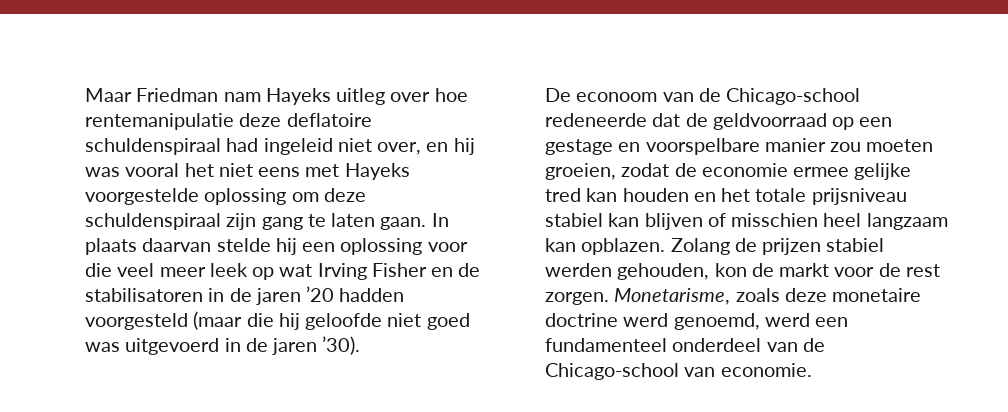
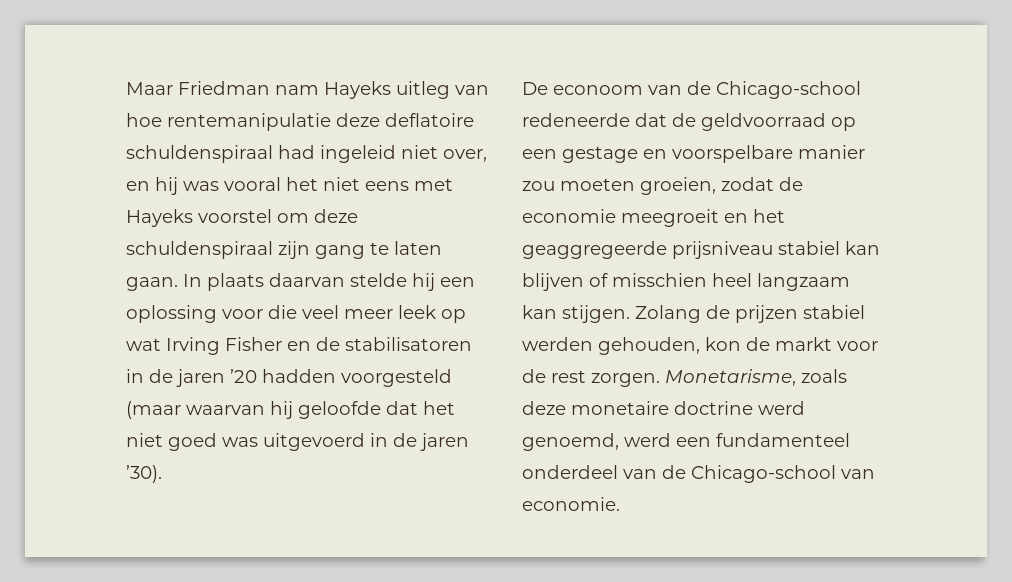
[390,92,431,102] over -> [455,85,489,95] van
[85,188,287,205] voorgestelde oplossing -> [198,209,272,223] voorstel
[246,313,274,327] die -> [186,405,265,415] waarvan
(383, 321) none -> [386,401,455,415] dat het
[793,163,912,180] [545,188,689,202] ermee gelijke tred kan houden -> [621,209,719,227] meegroeit
[755,188,807,202] totale -> [522,241,667,259] geaggregeerde
[581,238,666,255] opblazen. -> [562,305,630,323] stijgen.

